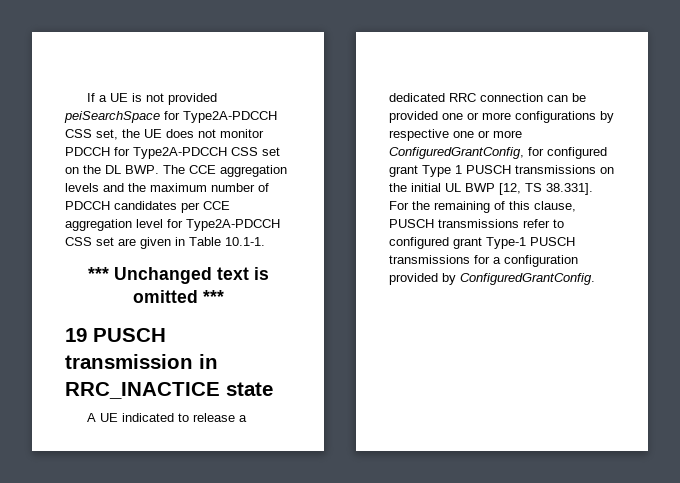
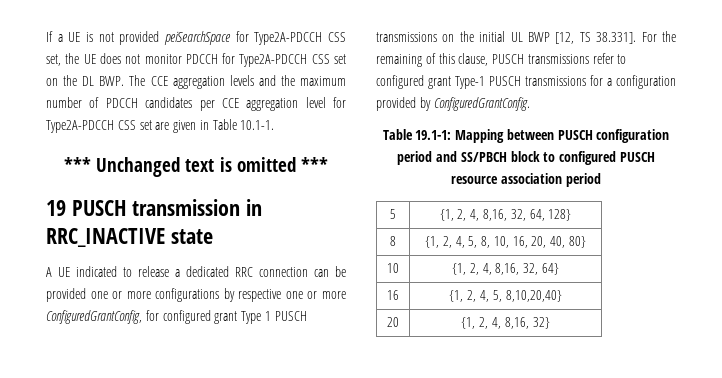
[65,382,220,399] RRC_INACTICE -> [46,228,165,247] RRC_INACTIVE
(595, 279) none -> [382,129,670,143] [397,151,655,165] [451,173,601,187] [390,209,396,219] [439,209,572,221] [390,236,396,246] [424,236,587,248] [387,263,399,273] [452,263,559,275] [387,290,399,300] [449,290,562,302] [387,317,399,327] [461,317,550,329] // Table 19.1-1: Mapping between PUSCH configuration period and SS/PBCH block to configured PUSCH resource association period // 5 | {1, 2, 4, 8,16, 32, 64, 128} // 8 | {1, 2, 4, 5, 8, 10, 16, 20, 40, 80} // 10 | {1, 2, 4, 8,16, 32, 64} // 16 | {1, 2, 4, 5, 8,10,20,40} // 20 | {1, 2, 4, 8,16, 32}

